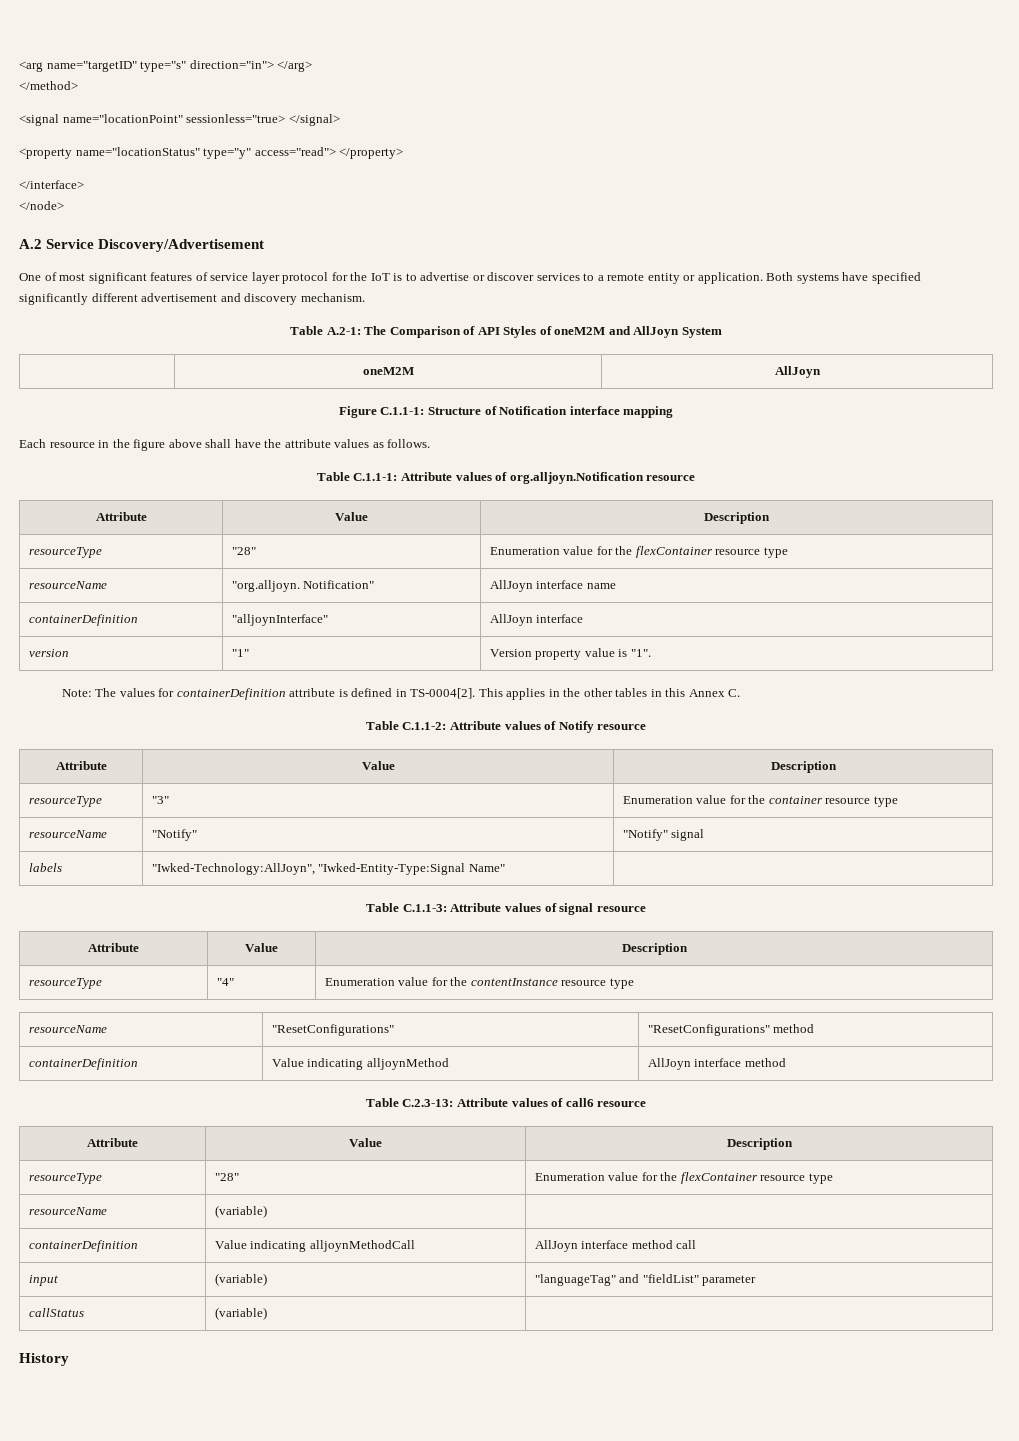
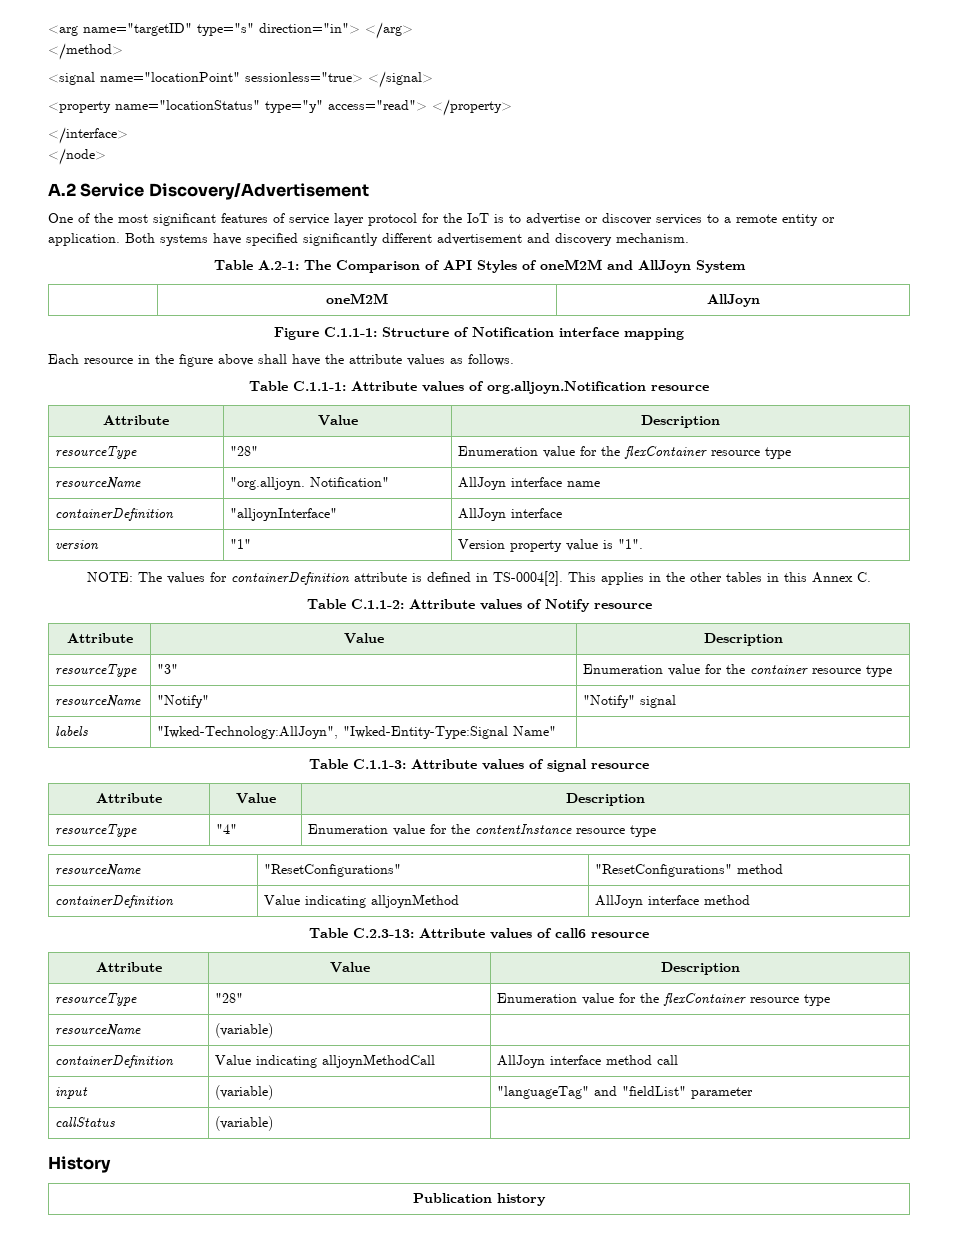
(57, 276) none -> [94,213,113,223] the
[61,689,92,697] Note: -> [86,572,133,582] NOTE:
(69, 1359) none -> [413,1193,546,1206] // Publication history

